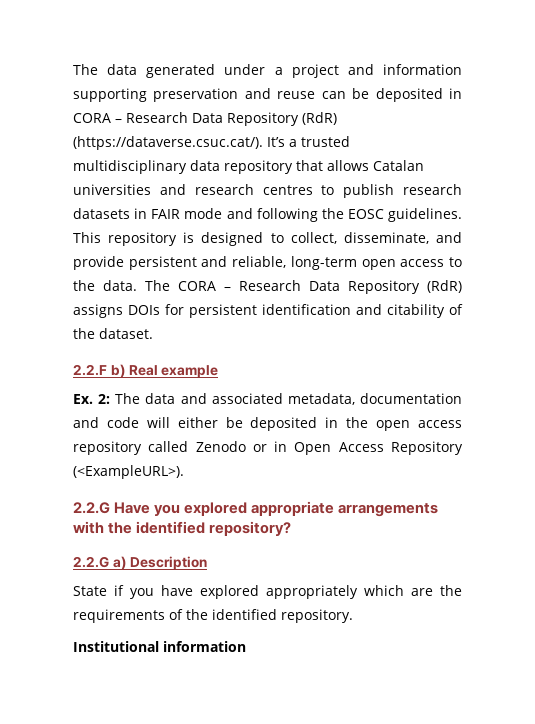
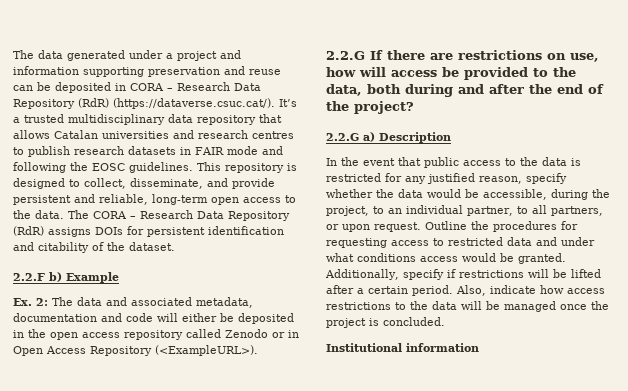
[128,365,219,378] Real example -> [66,272,119,283] Example
[114,501,439,517] [73,521,292,536] [73,556,207,570] [73,585,462,599] [73,609,353,623] Have you explored appropriate arrangements with the identified repository? // 2.2.G a) Description // State if you have explored appropriately which are the requirements of the identified repository. -> [370,50,599,62] [326,67,576,80] [326,84,604,97] [326,101,414,114] [326,132,451,143] [326,157,581,168] [326,173,567,184] [326,189,610,200] [326,205,603,216] [326,221,578,232] [326,237,595,248] [326,253,566,264] [325,269,601,280] [326,285,605,296] [326,301,609,312] [326,317,445,328] If there are restrictions on use, how will access be provided to the data, both during and after the end of the project? // 2.2.G a) Description // In the event that public access to the data is restricted for any justified reason, specify whether the data would be accessible, during the project, to an individual partner, to all partners, or upon request. Outline the procedures for requesting access to restricted data and under what conditions access would be granted. Additionally, specify if restrictions will be lifted after a certain period. Also, indicate how access restrictions to the data will be managed once the project is concluded.

